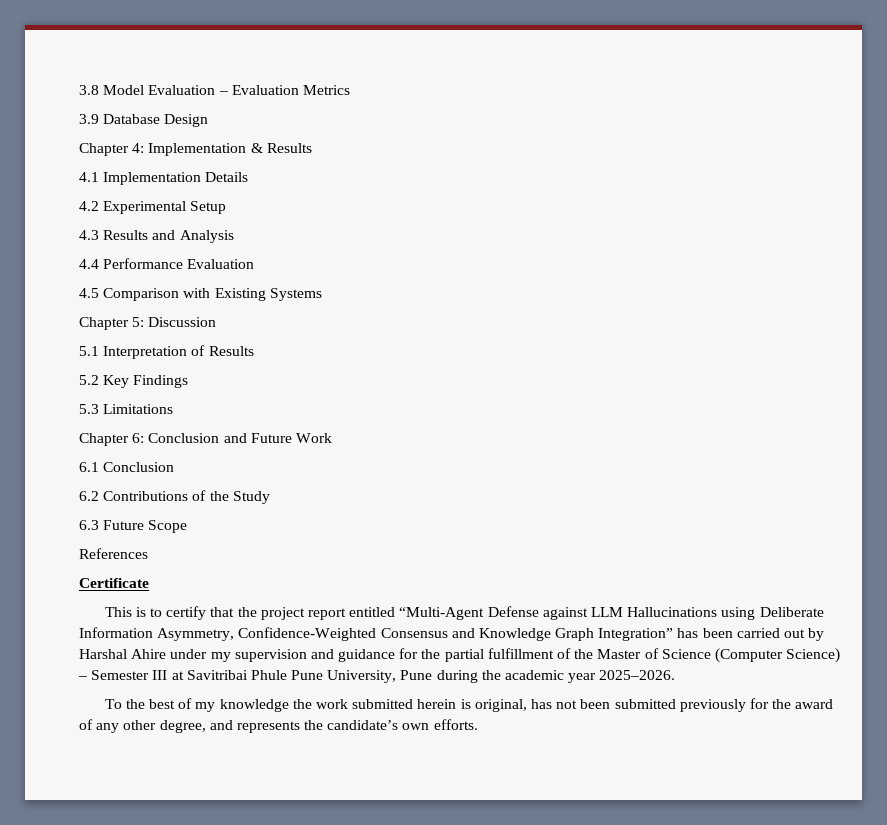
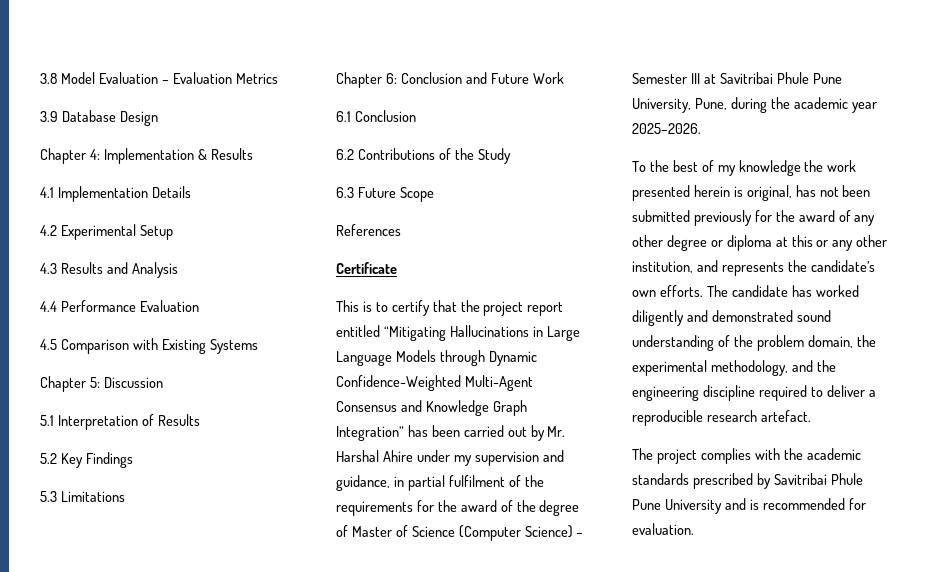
[399,606,824,620] [79,627,377,641] “Multi-Agent Defense against LLM Hallucinations using Deliberate Information Asymmetry, Confidence-Weighted -> [383,325,580,341] [336,350,537,366] [336,375,533,391] “Mitigating Hallucinations in Large Language Models through Dynamic Confidence-Weighted Multi-Agent
(825, 634) none -> [547,426,566,437] Mr.
[338,648,594,662] guidance for the partial fulfillment of the -> [336,475,544,491] [336,500,580,516] [336,525,348,537] guidance, in partial fulfilment of the requirements for the award of the degree of
[400,670,433,680] Pune -> [694,98,727,110] Pune,
[352,699,414,709] submitted -> [632,185,690,201] presented
[159,720,206,733] degree, -> [666,235,888,251] [632,261,693,273] degree or diploma at this or any other institution,
(478, 724) none -> [706,285,859,297] [632,310,831,326] [632,335,876,351] [632,360,836,376] [632,385,876,401] [632,410,811,426] [632,448,861,464] [632,473,863,489] [632,498,866,514] [632,523,694,535] The candidate has worked diligently and demonstrated sound understanding of the problem domain, the experimental methodology, and the engineering discipline required to deliver a reproducible research artefact. // The project complies with the academic standards prescribed by Savitribai Phule Pune University and is recommended for evaluation.

